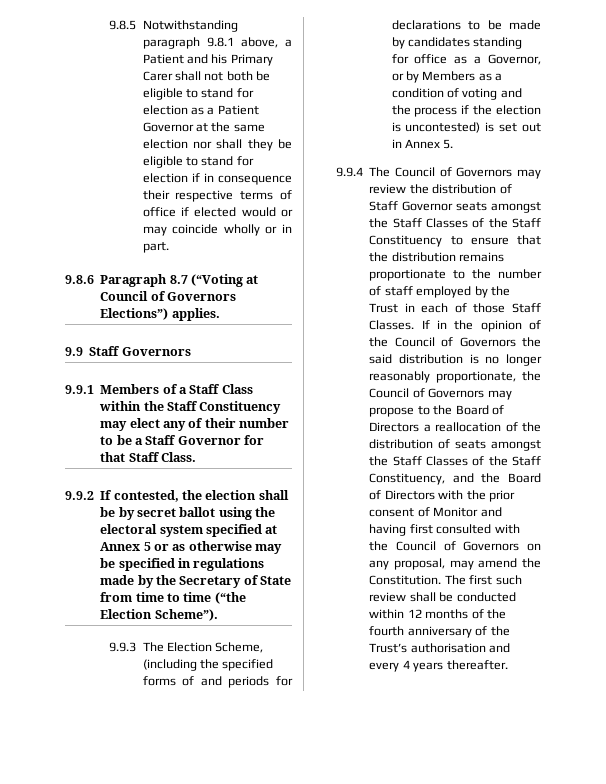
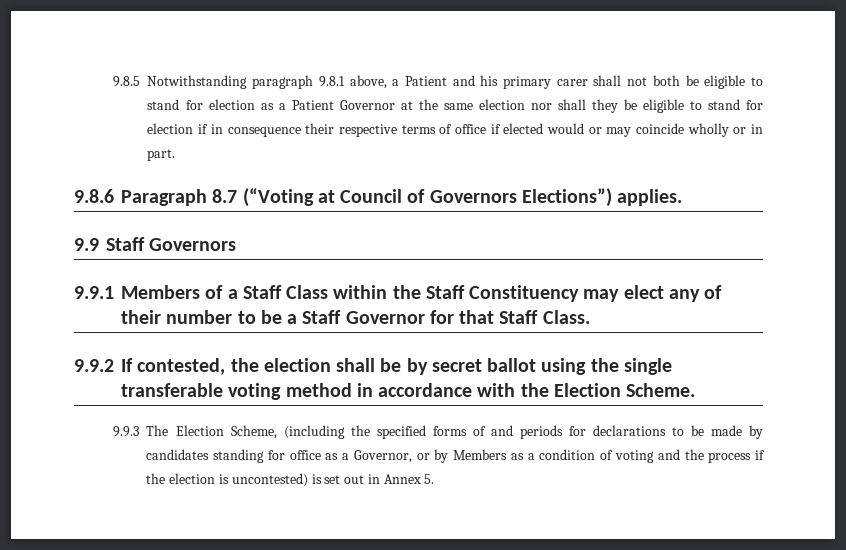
[230,54,273,66] [142,71,173,81] Primary Carer -> [503,76,588,89] primary carer
[100,524,278,537] [100,541,283,554] [100,558,265,571] [100,575,292,588] [100,592,246,604] [100,609,218,621] electoral system specified at Annex 5 or as otherwise may be specified in regulations made by the Secretary of State from time to time (“the Election Scheme”). -> [623,358,672,375] [121,383,696,400] single transferable voting method in accordance with the Election Scheme.
[336,167,541,179] [369,184,512,194] [369,201,541,213] [369,218,541,228] [369,235,541,247] [369,252,505,262] [369,269,542,281] [369,286,510,298] [369,303,541,313] [369,320,541,332] [369,337,541,347] [369,354,542,366] [369,371,541,383] [369,388,512,400] [369,405,504,417] [369,422,541,432] [369,439,541,451] [369,456,541,466] [369,473,541,485] [369,490,515,502] [369,507,502,517] [369,524,520,536] [369,541,541,551] [369,558,541,570] [369,575,522,585] [369,592,516,602] [369,609,506,619] [369,626,510,638] [369,643,511,653] [369,660,508,672] // 9.9.4 The Council of Governors may review the distribution of Staff Governor seats amongst the Staff Classes of the Staff Constituency to ensure that the distribution remains proportionate to the number of staff employed by the Trust in each of those Staff Classes. If in the opinion of the Council of Governors the said distribution is no longer reasonably proportionate, the Council of Governors may propose to the Board of Directors a reallocation of the distribution of seats amongst the Staff Classes of the Staff Constituency, and the Board of Directors with the prior consent of Monitor and having first consulted with the Council of Governors on any proposal, may amend the Constitution. The first such review shall be conducted within 12 months of the fourth anniversary of the Trust’s authorisation and every 4 years thereafter. -> (435, 479) none

